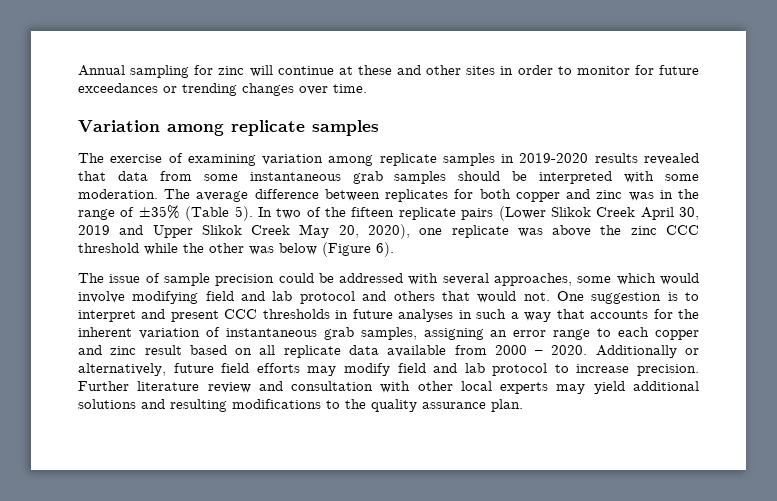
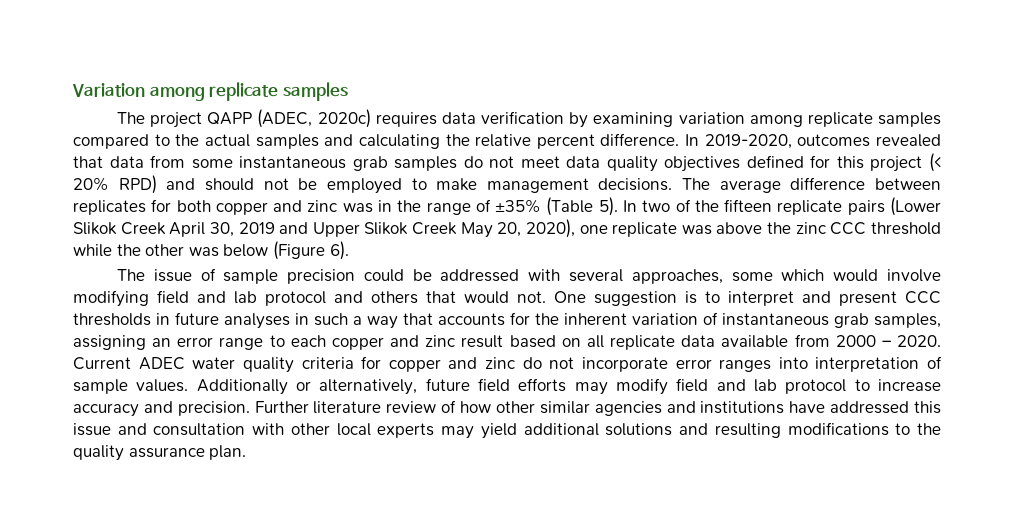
[78,65,699,78] [78,83,367,96] Annual sampling for zinc will continue at these and other sites in order to monitor for future exceedances or trending changes over time. // -> (72, 90) none
[110,153,183,163] exercise of -> [150,109,589,128] project QAPP (ADEC, 2020c) requires data verification by
[501,153,638,163] in 2019-2020 results -> [73,133,871,149] compared to the actual samples and calculating the relative percent difference. In 2019-2020, outcomes
[458,171,699,184] [78,189,158,199] should be interpreted with some moderation. -> [463,153,941,172] [73,175,673,194] do not meet data quality objectives defined for this project (< 20% RPD) and should not be employed to make management decisions.
(588, 350) none -> [73,356,942,373] [73,379,189,394] Current ADEC water quality criteria for copper and zinc do not incorporate error ranges into interpretation of sample values.
(630, 368) none -> [73,401,173,417] accuracy and
(251, 387) none -> [441,400,942,416] [73,423,111,436] of how other similar agencies and institutions have addressed this issue

